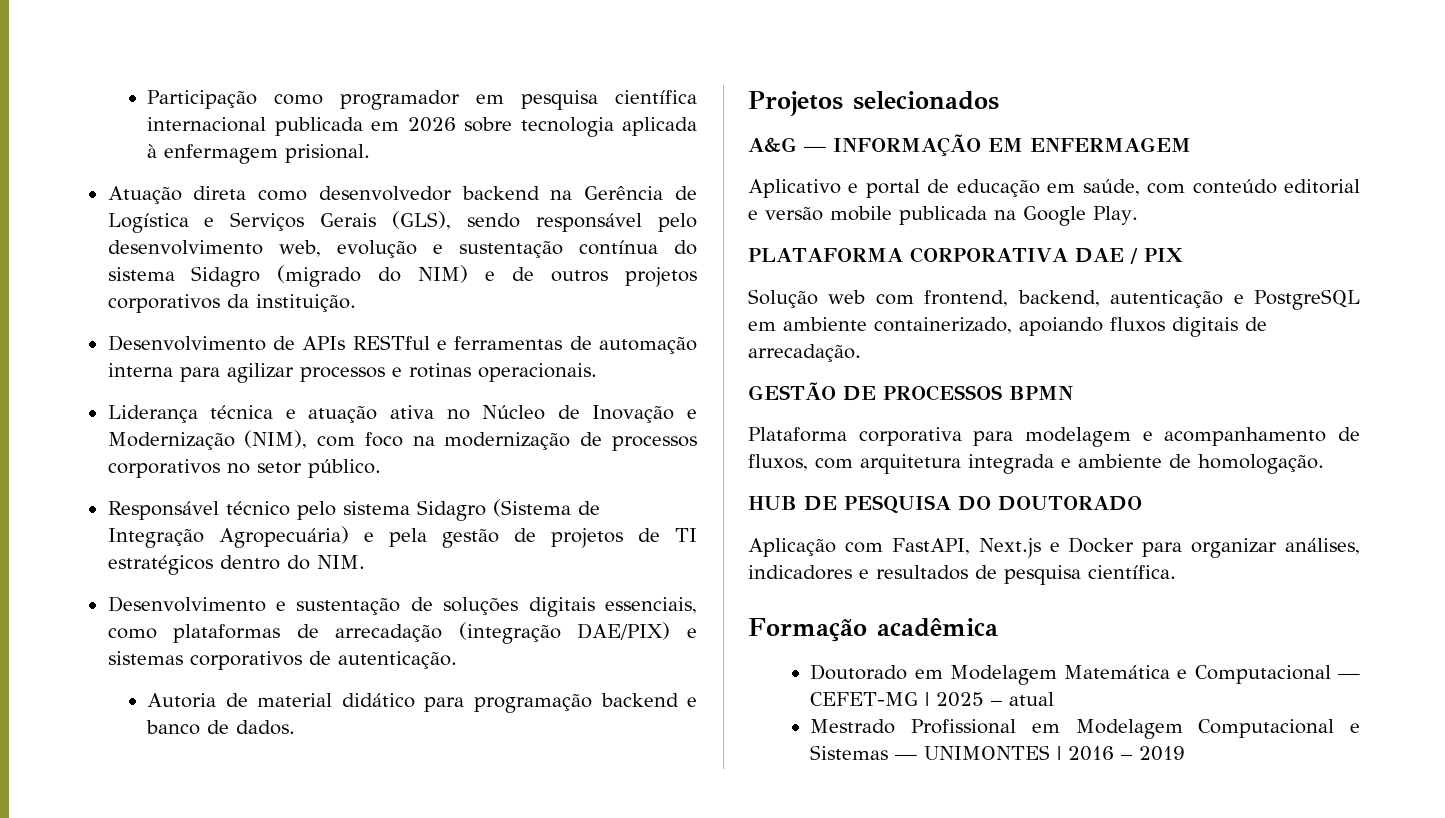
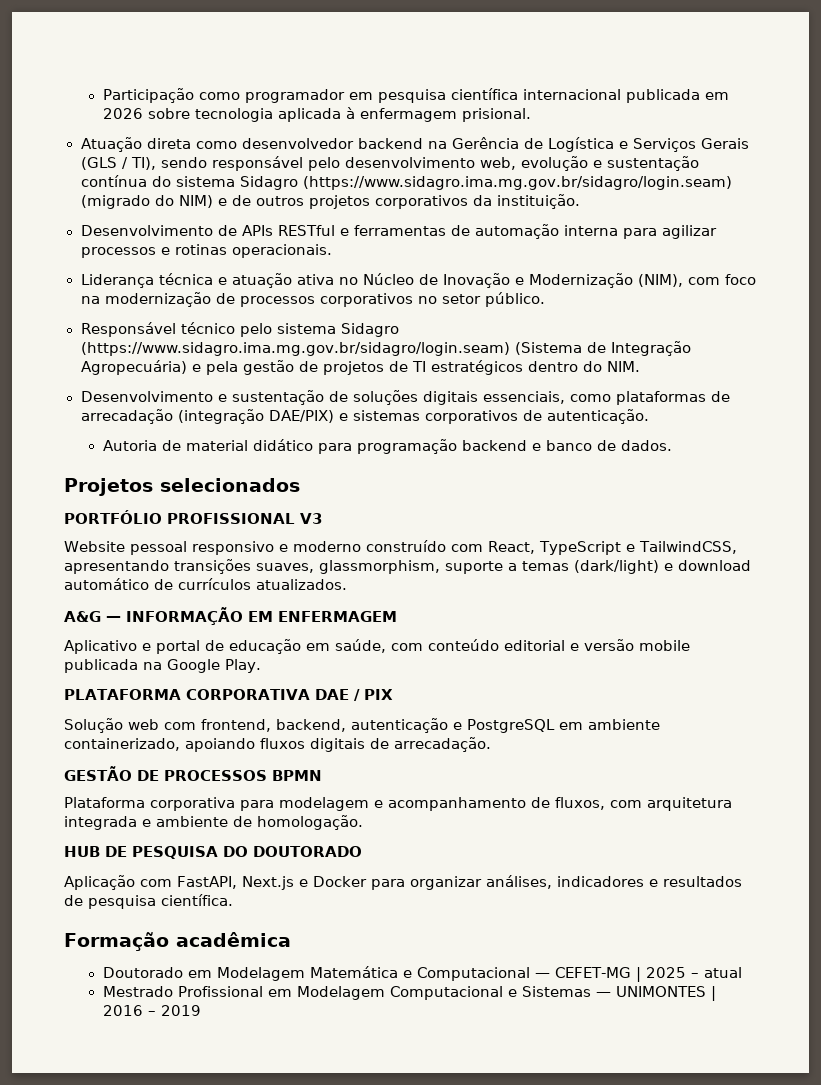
[392,211,452,230] (GLS), -> [80,157,156,170] (GLS / TI),
(261, 276) none -> [302,176,733,190] (https://www.sidagro.ima.mg.gov.br/sidagro/login.seam)
(486, 510) none -> [80,342,511,356] (https://www.sidagro.ima.mg.gov.br/sidagro/login.seam)
(999, 100) none -> [64,510,322,524] [64,540,737,555] [64,559,751,574] [64,578,347,590] // PORTFÓLIO PROFISSIONAL V3 // Website pessoal responsivo e moderno construído com React, TypeScript e TailwindCSS, apresentando transições suaves, glassmorphism, suporte a temas (dark/light) e download automático de currículos atualizados.

